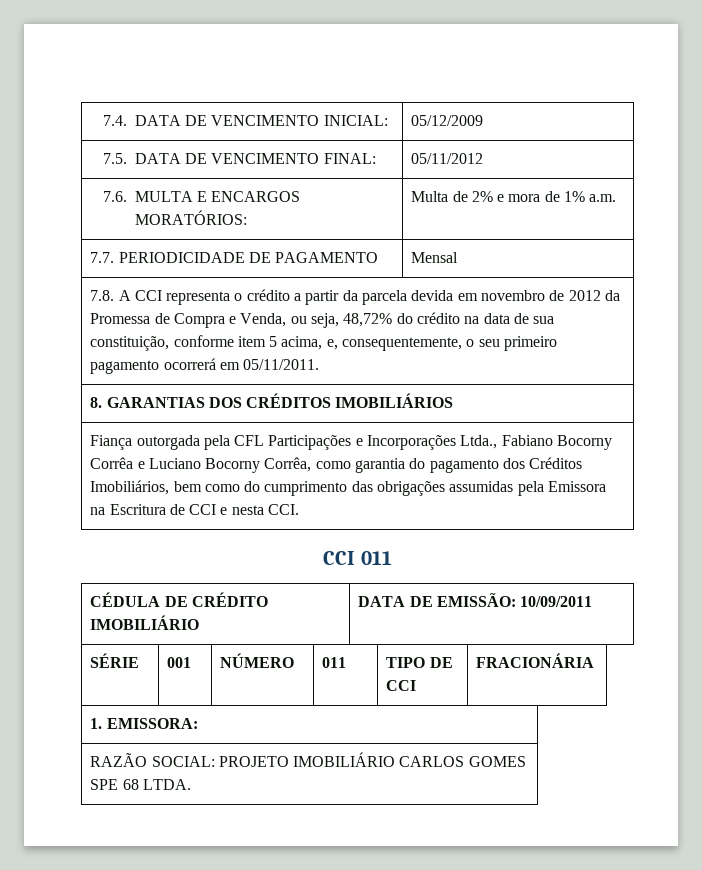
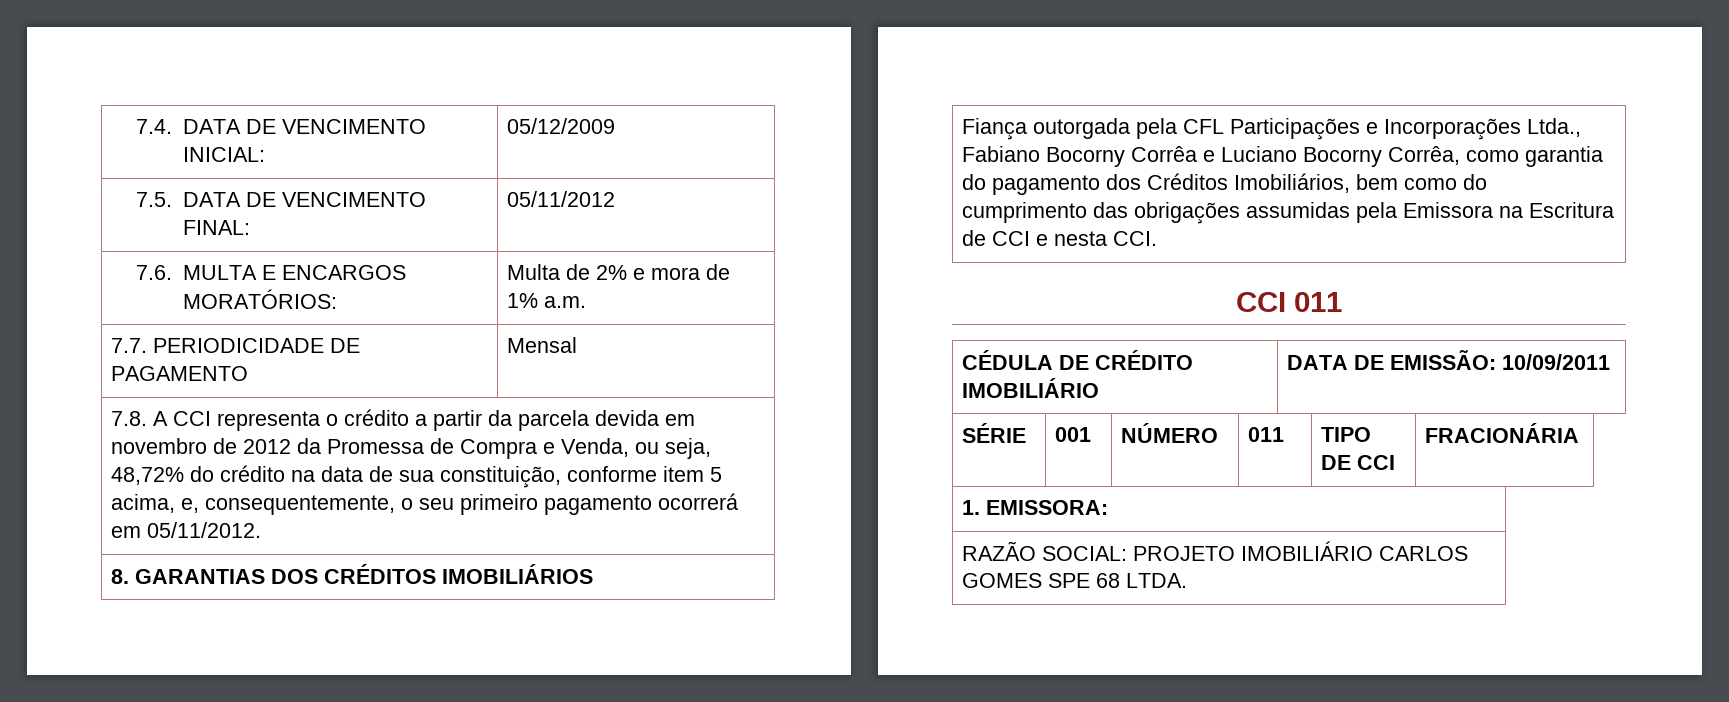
[243,359,320,370] 05/11/2011. -> [147,522,262,538] 05/11/2012.

